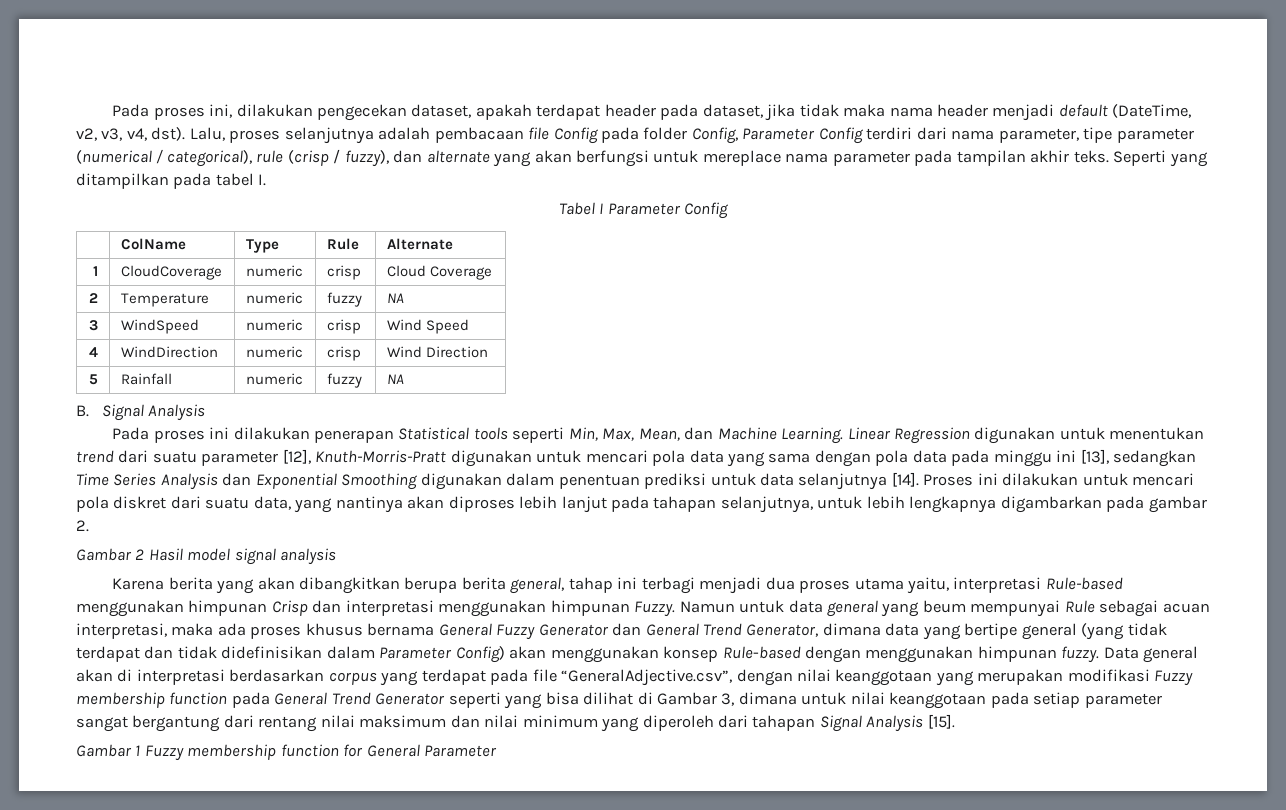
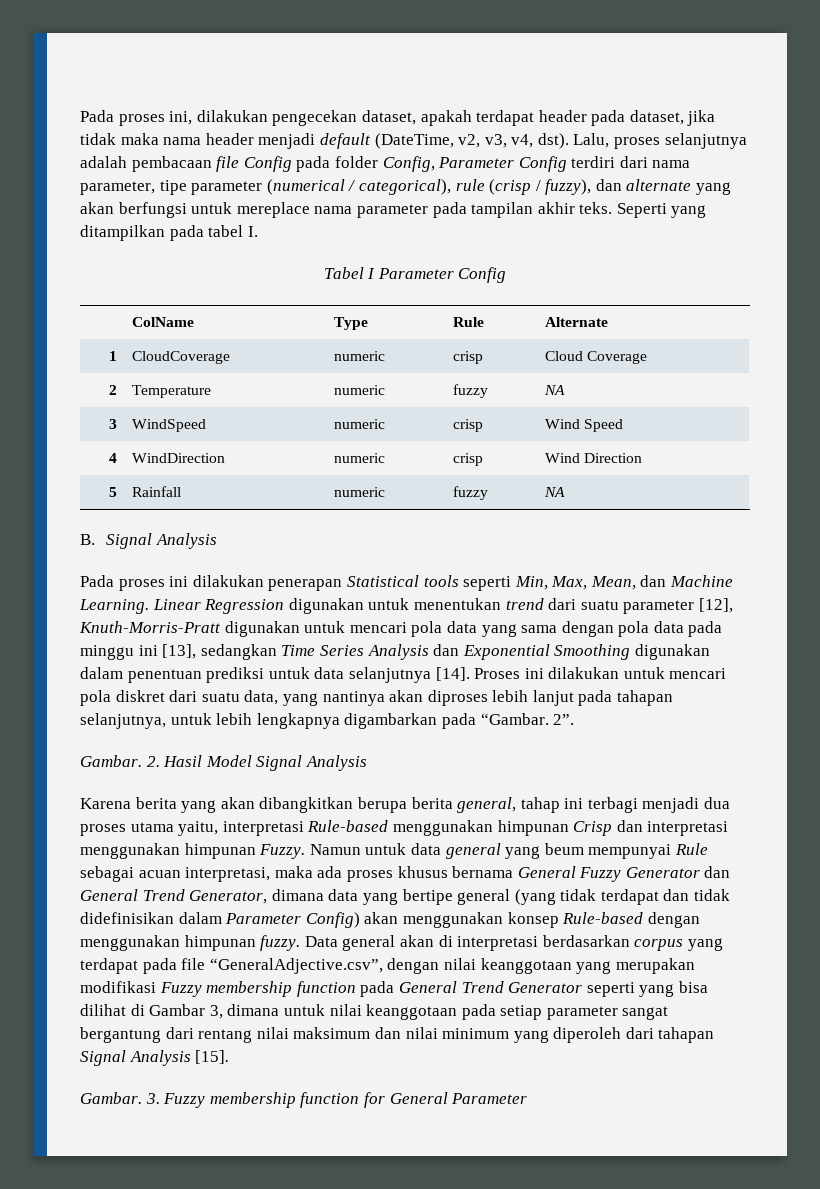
[1148,496,1207,513] [76,520,89,532] [76,548,337,565] gambar 2. // Gambar 2 Hasil model signal analysis -> [480,713,575,725] [80,755,367,771] “Gambar. 2”. // Gambar. 2. Hasil Model Signal Analysis
[76,744,141,757] Gambar 1 -> [80,1092,160,1104] Gambar. 3.

